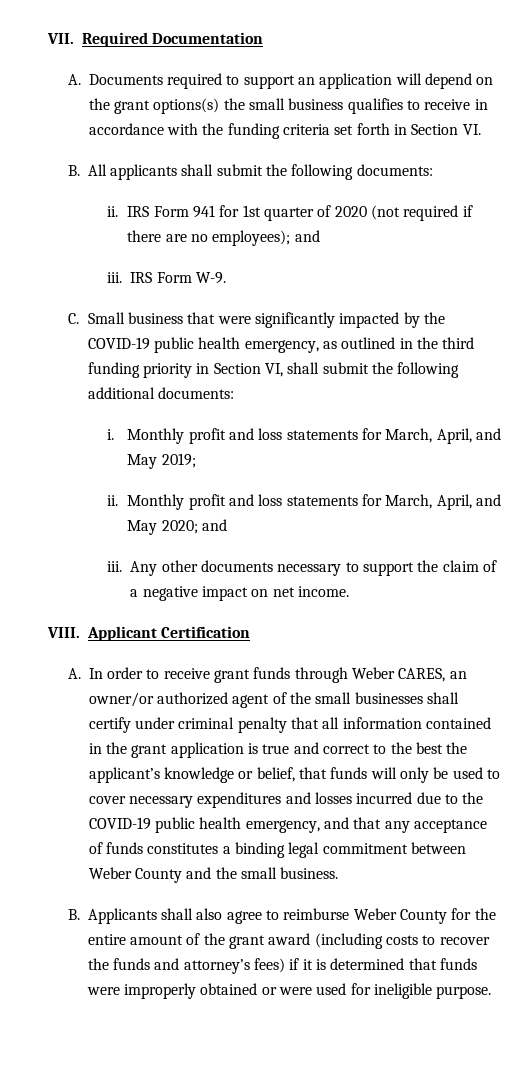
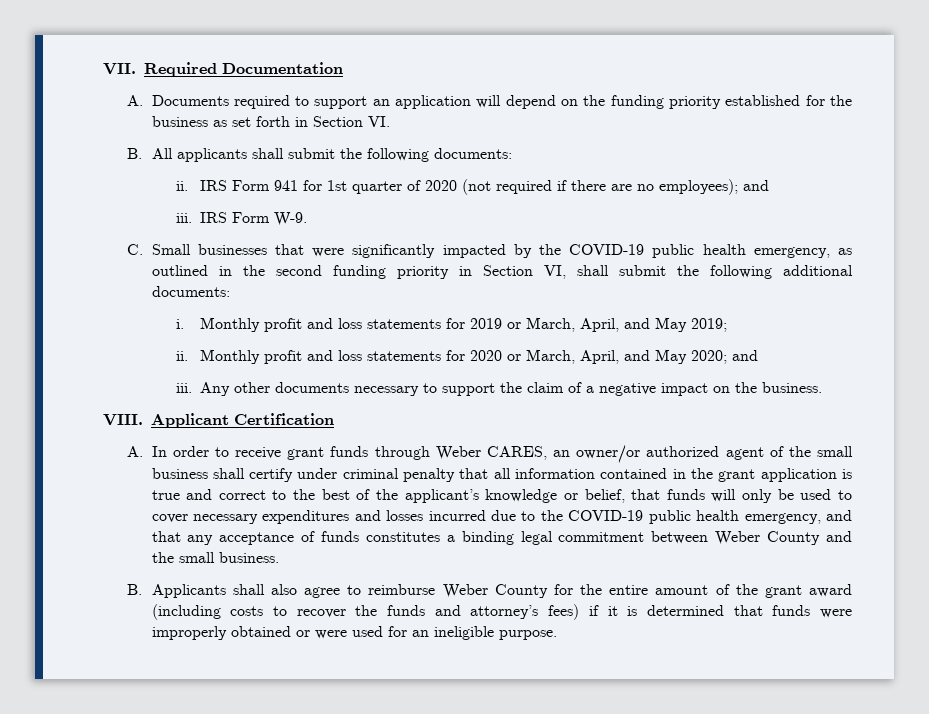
[114,98,488,114] [88,123,331,139] grant options(s) the small business qualifies to receive in accordance with the funding criteria -> [610,95,853,109] [151,116,227,127] funding priority established for the business as
[127,312,183,324] business -> [197,244,267,255] businesses
[442,337,475,349] third -> [275,265,322,276] second
(382, 434) none -> [469,318,521,329] 2019 or
(382, 500) none -> [469,350,521,361] 2020 or
[272,586,350,597] net income. -> [734,382,822,393] the business.
[354,692,423,704] businesses -> [151,468,208,479] business
(443, 748) none -> [356,489,371,500] of
(371, 989) none -> [411,630,429,637] an

